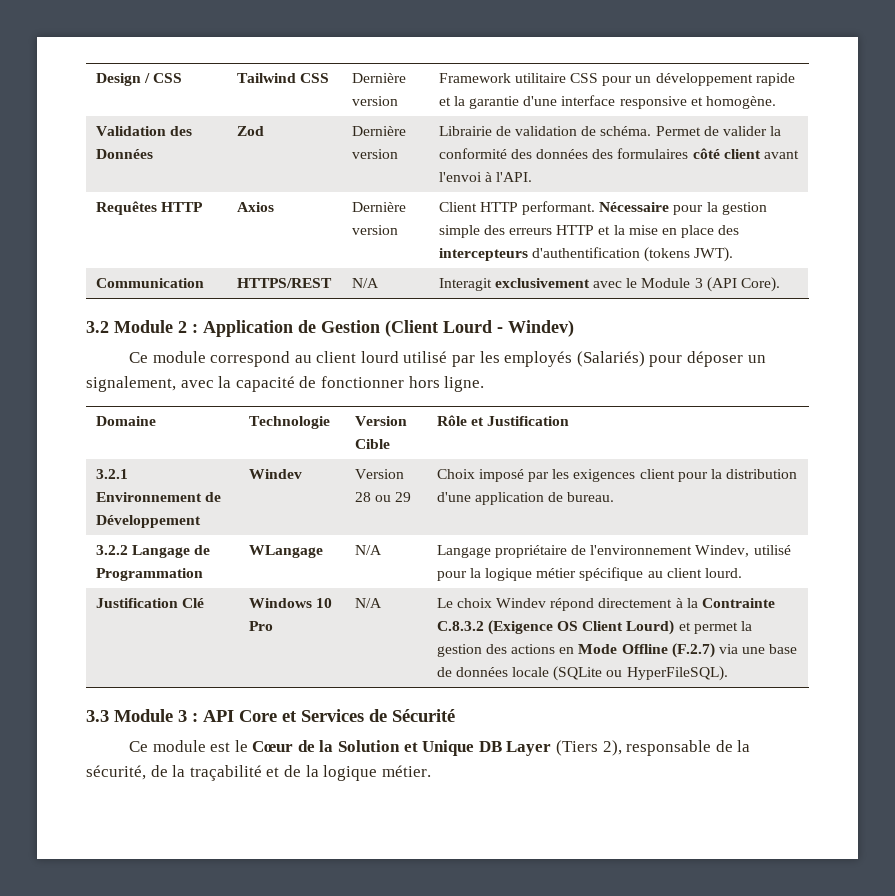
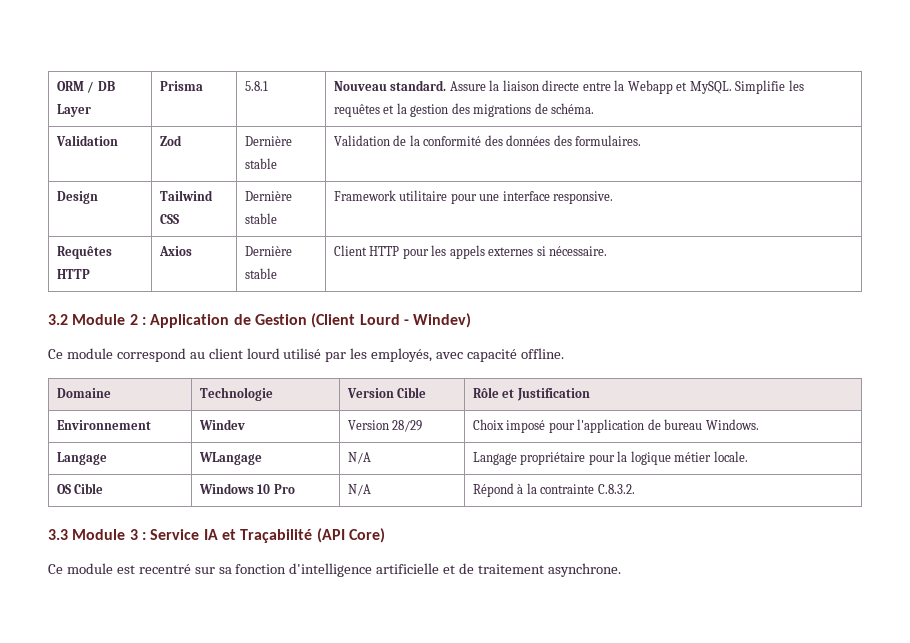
(95, 79) none -> [56,81,115,93] [56,104,91,117] [159,81,203,91] [244,81,268,91] [333,80,804,94] [333,103,595,117] [55,135,118,146] [159,135,182,146] [244,136,292,146] [244,158,277,169] [333,135,642,146] ORM / DB Layer | Prisma | 5.8.1 | Nouveau standard. Assure la liaison directe entre la Webapp et MySQL. Simplifie les requêtes et la gestion des migrations de schéma. // Validation | Zod | Dernière stable | Validation de la conformité des données des formulaires. //
[143,73,183,83] / CSS -> (98, 197) none
[351,96,398,106] version -> [244,213,277,224] stable
[570,73,795,86] [438,95,776,109] [95,126,192,136] [95,149,153,159] [236,126,264,136] [351,126,406,136] [351,149,398,159] [438,126,782,136] [438,148,799,159] [438,172,533,182] CSS pour un développement rapide et la garantie d'une interface responsive et homogène. // Validation des Données | Zod | Dernière version | Librairie de validation de schéma. Permet de valider la conformité des données des formulaires côté client avant l'envoi à l'API. -> [450,191,614,204] pour une interface responsive.
[351,225,398,235] version -> [244,268,277,279] stable
[522,201,767,215] [438,225,740,238] [438,247,734,262] [95,278,204,288] [236,278,332,288] [351,278,379,288] [438,277,780,292] performant. Nécessaire pour la gestion simple des erreurs HTTP et la mise en place des intercepteurs d'authentification (tokens JWT). // Communication | HTTPS/REST | N/A | Interagit exclusivement avec le Module 3 (API Core). -> [402,245,608,259] pour les appels externes si nécessaire.
[504,351,766,367] [86,376,485,392] employés (Salariés) pour déposer un signalement, avec la capacité de fonctionner hors ligne. -> [371,348,564,362] employés, avec capacité offline.
[95,469,128,479] 3.2.1 -> (590, 394) none
[204,492,221,502] [95,515,201,528] de Développement -> (151, 425) none
[354,492,412,502] 28 ou 29 -> [392,420,423,432] 28/29
[528,469,798,482] [436,492,615,505] [95,545,211,558] [95,568,203,581] par les exigences client pour la distribution d'une application de bureau. // 3.2.2 Langage de Programmation -> [548,419,759,433] [56,452,107,465] pour l'application de bureau Windows. // Langage
[571,545,791,557] [436,567,742,581] [95,598,204,608] [248,598,332,608] [248,621,273,631] [354,598,382,608] [436,598,775,611] [436,620,752,635] [436,643,798,658] [436,666,728,681] [86,709,455,722] [128,740,751,756] [86,765,431,781] de l'environnement Windev, utilisé pour la logique métier spécifique au client lourd. // Justification Clé | Windows 10 Pro | N/A | Le choix Windev répond directement à la Contrainte C.8.3.2 (Exigence OS Client Lourd) et permet la gestion des actions en Mode Offline (F.2.7) via une base de données locale (SQLite ou HyperFileSQL). // 3.3 Module 3 : API Core et Services de Sécurité // Ce module est le Cœur de la Solution et Unique DB Layer (Tiers 2), responsable de la sécurité, de la traçabilité et de la logique métier. -> [588,451,748,465] [56,483,104,494] [198,483,295,494] [347,484,371,496] [472,483,635,497] [48,528,385,543] [48,563,621,577] pour la logique métier locale. // OS Cible | Windows 10 Pro | N/A | Répond à la contrainte C.8.3.2. // 3.3 Module 3 : Service IA et Traçabilité (API Core) // Ce module est recentré sur sa fonction d'intelligence artificielle et de traitement asynchrone.

